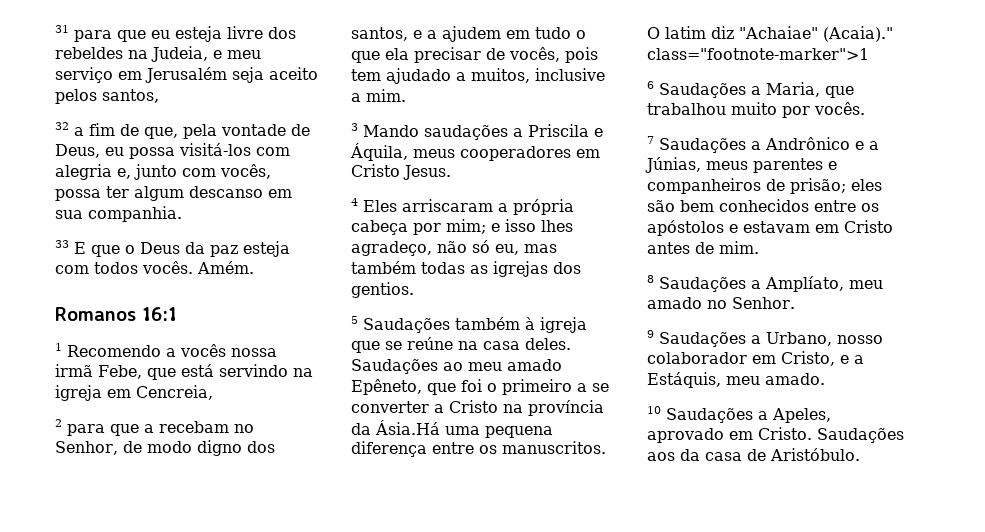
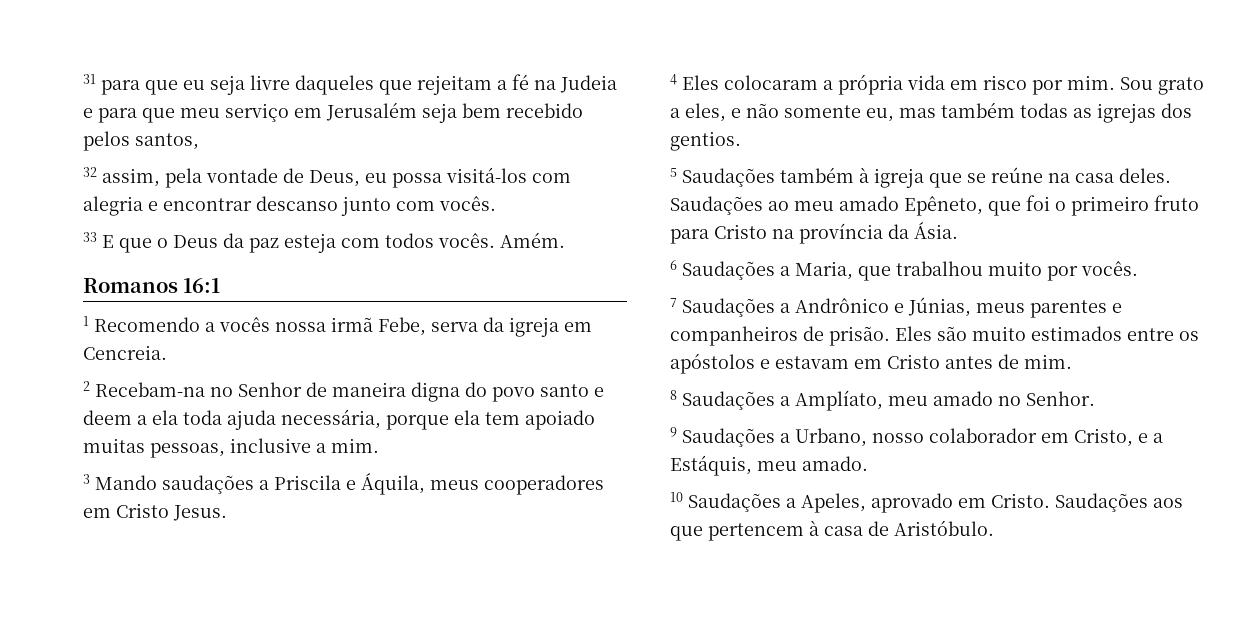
[175,26,296,42] [55,46,222,62] esteja livre dos rebeldes na Judeia, e -> [210,74,617,95] [83,108,175,123] seja livre daqueles que rejeitam a fé na Judeia e para que
[269,67,318,80] aceito -> [462,103,583,118] bem recebido
[74,123,178,139] a fim de que, -> [102,168,160,187] assim,
[117,164,271,180] [55,186,292,201] [55,206,182,222] e, junto com vocês, possa ter algum descanso em sua companhia. -> [148,196,496,216] e encontrar descanso junto com vocês.
[146,364,313,380] que está servindo na -> [431,317,504,332] serva da
[136,385,213,400] Cencreia, -> [83,345,167,360] Cencreia.
[67,421,254,436] [55,440,275,456] [351,26,586,42] [351,47,598,63] [351,68,530,84] para que a recebam no Senhor, de modo digno dos santos, e a ajudem em tudo o que ela precisar de vocês, pois tem ajudado a muitos, -> [95,382,604,402] [83,409,595,430] [83,438,225,458] Recebam-na no Senhor de maneira digna do povo santo e deem a ela toda ajuda necessária, porque ela tem apoiado muitas pessoas,
[402,199,493,212] arriscaram -> [724,75,818,90] colocaram
[351,219,573,235] [351,240,490,256] cabeça por mim; e isso lhes agradeço, não só -> [907,75,1204,95] [670,103,861,122] vida em risco por mim. Sou grato a eles, e não somente
[577,383,609,392] [351,400,604,416] [351,420,553,438] [351,441,606,457] [647,26,893,42] [647,48,869,60] a se converter a Cristo na província da Ásia.Há uma pequena diferença entre os manuscritos. O latim diz "Achaiae" (Acaia)." class="footnote-marker">1 -> [1154,195,1199,211] [670,222,958,244] fruto para Cristo na província da Ásia.
[869,141,879,150] a -> (904, 308) none
[790,178,882,194] [647,199,809,212] prisão; eles são bem conhecidos -> [829,326,1122,346] prisão. Eles são muito estimados
[680,449,700,461] da -> [670,520,819,541] que pertencem à

